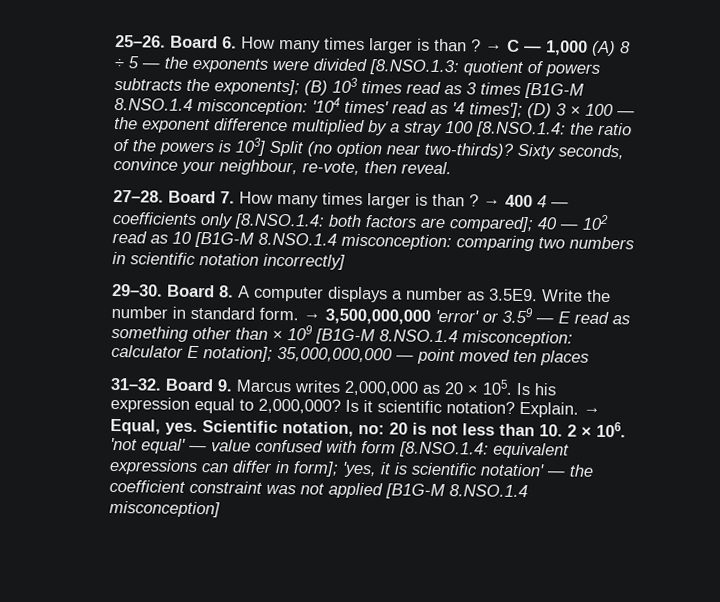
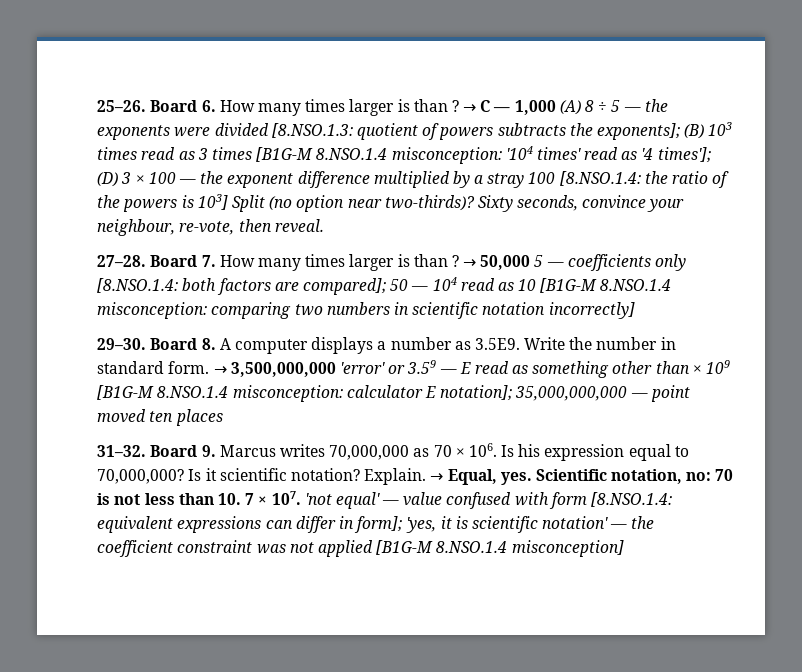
[504,194,547,208] 400 4 -> [480,255,544,270] 50,000 5
[536,214,609,231] 40 — 102 -> [390,277,457,291] 50 — 104
[343,379,513,396] 2,000,000 as 20 × 105. -> [329,443,497,460] 70,000,000 as 70 × 106.
[257,398,341,414] 2,000,000? -> [97,469,185,484] 70,000,000?
[388,422,408,435] 20 -> [715,469,734,481] 70
[566,421,626,438] 2 × 106. -> [245,491,301,505] 7 × 107.

